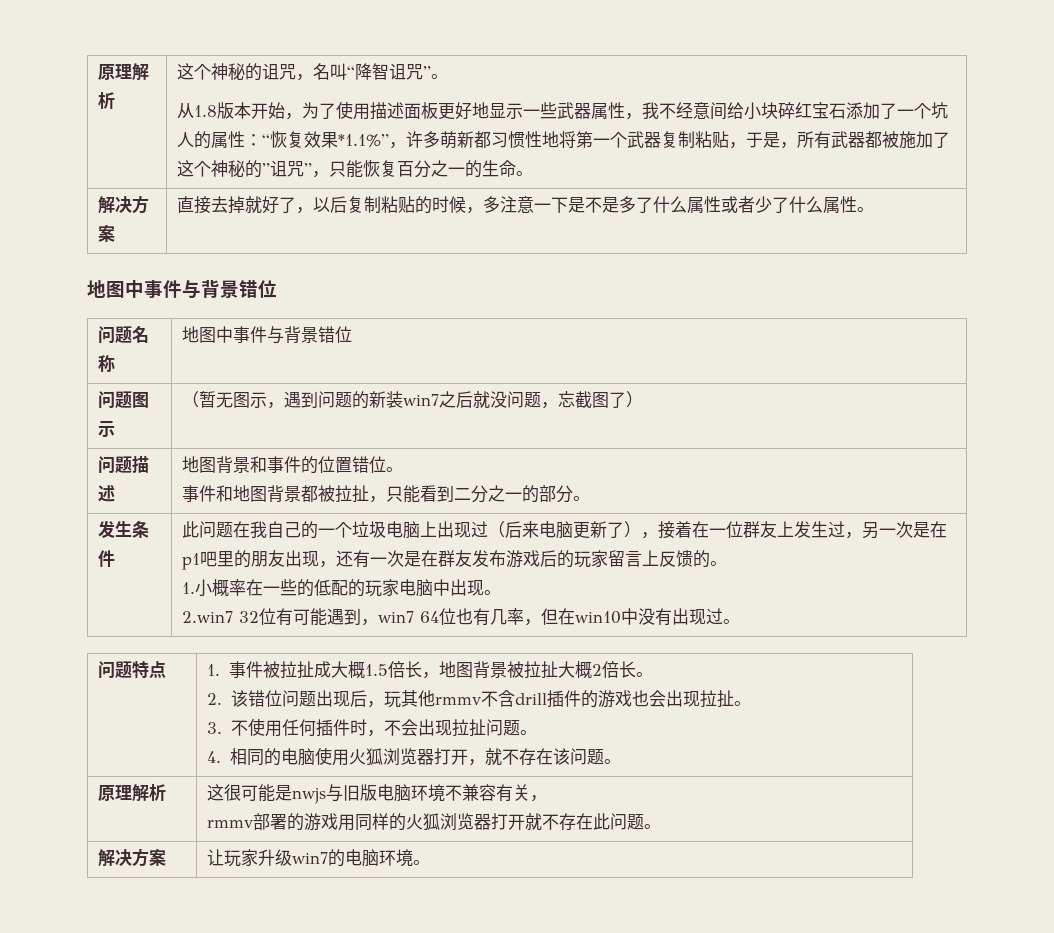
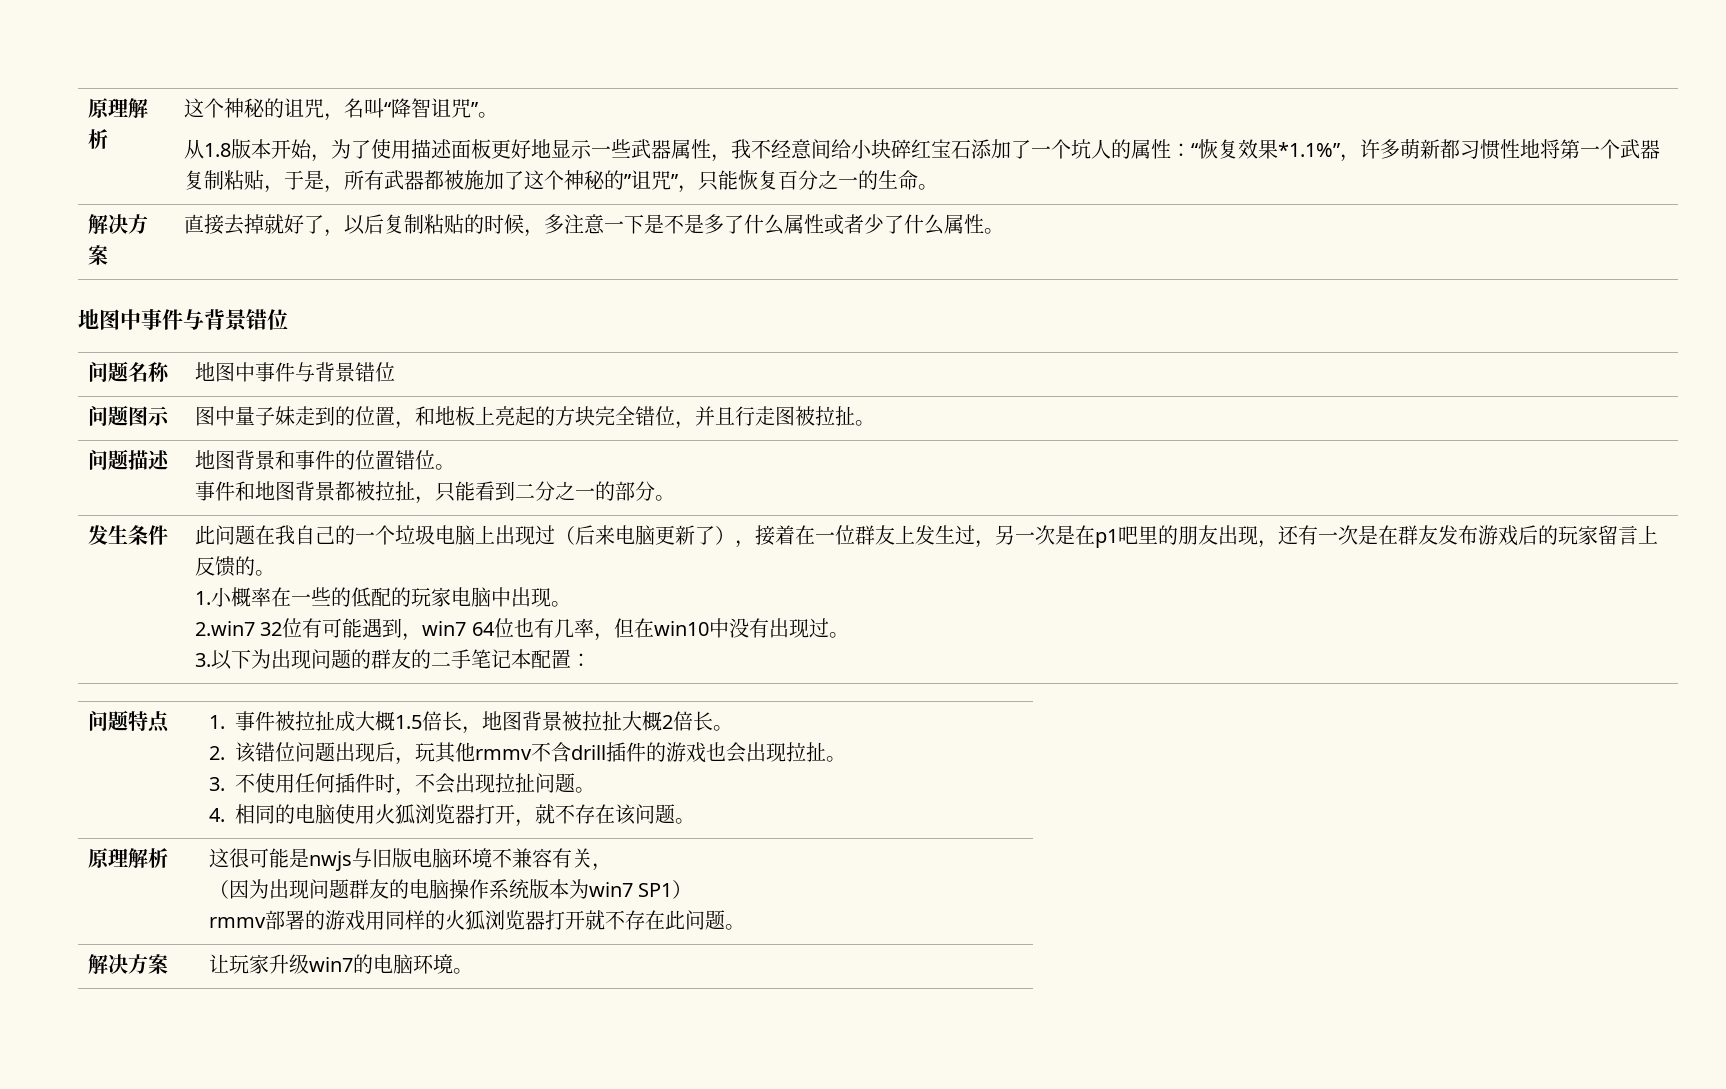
[182,391,644,409] （暂无图示，遇到问题的新装win7之后就没问题，忘截图了） -> [194,406,875,429] 图中量子妹走到的位置，和地板上亮起的方块完全错位，并且行走图被拉扯。
(741, 621) none -> [194,649,591,670] // 3.以下为出现问题的群友的二手笔记本配置：
(548, 798) none -> [208,879,693,899] // （因为出现问题群友的电脑操作系统版本为win7 SP1）

